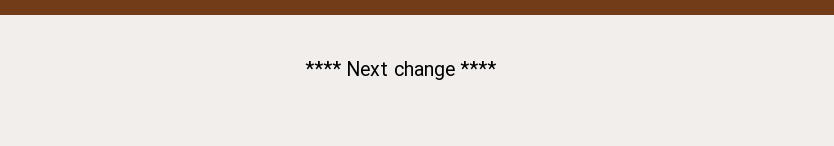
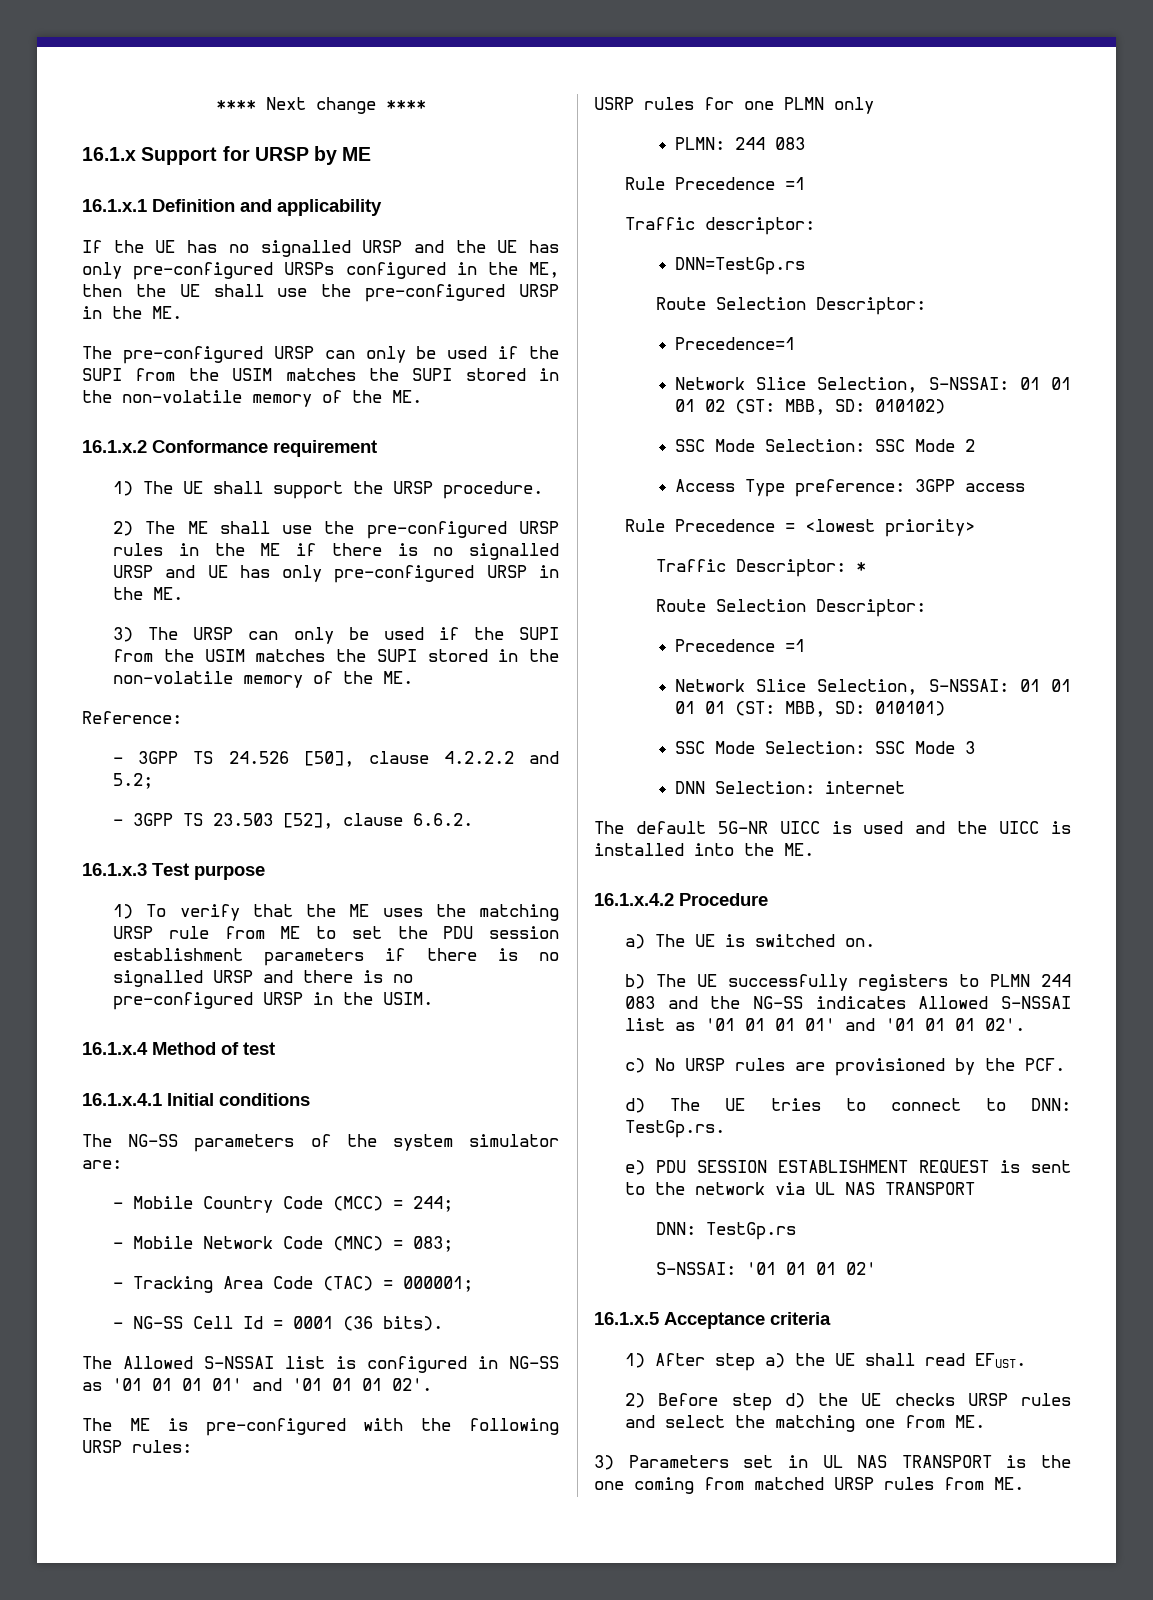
(496, 68) none -> [82,146,372,165] [82,199,382,216] [82,240,559,257] [82,262,559,280] [82,284,559,302] [82,306,182,319] [82,346,559,364] [82,368,559,381] [82,390,422,407] [82,440,377,457] [113,481,544,499] [113,521,559,539] [113,543,559,560] [113,565,559,583] [113,587,184,600] [113,627,559,644] [113,649,559,662] [113,671,414,688] [82,711,182,724] [113,751,559,767] [113,773,154,789] [113,813,474,829] [82,863,265,880] [113,904,559,921] [113,926,559,939] [113,948,559,966] [113,970,414,987] [113,992,434,1010] [82,1042,275,1055] [82,1093,310,1106] [82,1134,559,1152] [82,1160,122,1169] [113,1196,454,1213] [113,1236,454,1252] [113,1276,474,1293] [113,1316,444,1331] [82,1356,559,1373] [82,1378,432,1391] [82,1418,559,1436] [82,1440,192,1453] [594,97,874,114] [674,137,805,150] [625,177,806,190] [625,217,816,235] [674,257,805,275] [656,297,927,315] [674,337,795,350] [674,377,1071,393] [674,399,945,415] [674,439,975,452] [674,479,1025,497] [625,519,976,537] [656,559,867,577] [656,599,927,617] [674,639,805,652] [674,679,1071,695] [674,701,945,717] [674,741,975,754] [674,781,905,794] [594,821,1071,834] [594,843,814,856] [594,893,768,906] [625,934,876,949] [625,974,1071,991] [625,996,1071,1009] [625,1018,1026,1031] [625,1058,1066,1076] [625,1098,1071,1113] [625,1120,726,1138] [625,1160,1071,1175] [625,1182,976,1195] [656,1222,797,1240] [656,1262,877,1275] [594,1312,831,1329] [625,1353,1027,1371] [625,1393,1071,1411] [625,1415,986,1432] [594,1455,1071,1470] [594,1477,1024,1494] // 16.1.x Support for URSP by ME // 16.1.x.1 Definition and applicability // If the UE has no signalled URSP and the UE has only pre-configured URSPs configured in the ME, then the UE shall use the pre-configured URSP in the ME. // The pre-configured URSP can only be used if the SUPI from the USIM matches the SUPI stored in the non-volatile memory of the ME. // 16.1.x.2 Conformance requirement // 1) The UE shall support the URSP procedure. // 2) The ME shall use the pre-configured URSP rules in the ME if there is no signalled URSP and UE has only pre-configured URSP in the ME. // 3) The URSP can only be used if the SUPI from the USIM matches the SUPI stored in the non-volatile memory of the ME. // Reference: // - 3GPP TS 24.526 [50], clause 4.2.2.2 and 5.2; // - 3GPP TS 23.503 [52], clause 6.6.2. // 16.1.x.3 Test purpose // 1) To verify that the ME uses the matching URSP rule from ME to set the PDU session establishment parameters if there is no signalled URSP and there is no pre-configured URSP in the USIM. // 16.1.x.4 Method of test // 16.1.x.4.1 Initial conditions // The NG-SS parameters of the system simulator are: // - Mobile Country Code (MCC) = 244; // - Mobile Network Code (MNC) = 083; // - Tracking Area Code (TAC) = 000001; // - NG-SS Cell Id = 0001 (36 bits). // The Allowed S-NSSAI list is configured in NG-SS as '01 01 01 01' and '01 01 01 02'. // The ME is pre-configured with the following URSP rules: // USRP rules for one PLMN only // PLMN: 244 083 // Rule Precedence =1 // Traffic descriptor: // DNN=TestGp.rs // Route Selection Descriptor: // Precedence=1 // Network Slice Selection, S-NSSAI: 01 01 01 02 (ST: MBB, SD: 010102) // SSC Mode Selection: SSC Mode 2 // Access Type preference: 3GPP access // Rule Precedence = <lowest priority> // Traffic Descriptor: * // Route Selection Descriptor: // Precedence =1 // Network Slice Selection, S-NSSAI: 01 01 01 01 (ST: MBB, SD: 010101) // SSC Mode Selection: SSC Mode 3 // DNN Selection: internet // The default 5G-NR UICC is used and the UICC is installed into the ME. // 16.1.x.4.2 Procedure // a) The UE is switched on. // b) The UE successfully registers to PLMN 244 083 and the NG-SS indicates Allowed S-NSSAI list as '01 01 01 01' and '01 01 01 02'. // c) No URSP rules are provisioned by the PCF. // d) The UE tries to connect to DNN: TestGp.rs. // e) PDU SESSION ESTABLISHMENT REQUEST is sent to the network via UL NAS TRANSPORT // DNN: TestGp.rs // S-NSSAI: '01 01 01 02' // 16.1.x.5 Acceptance criteria // 1) After step a) the UE shall read EFUST. // 2) Before step d) the UE checks URSP rules and select the matching one from ME. // 3) Parameters set in UL NAS TRANSPORT is the one coming from matched URSP rules from ME.

